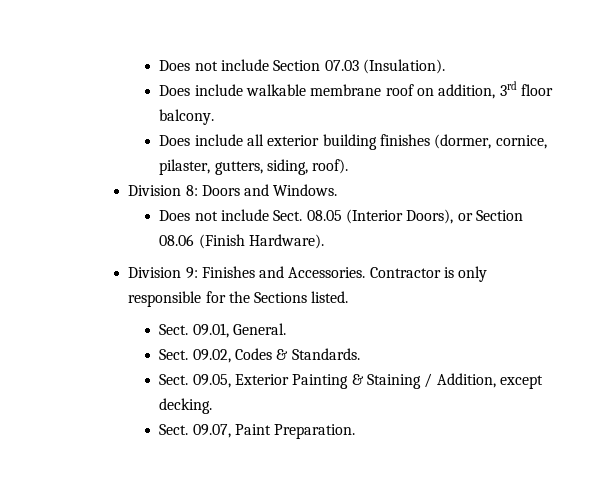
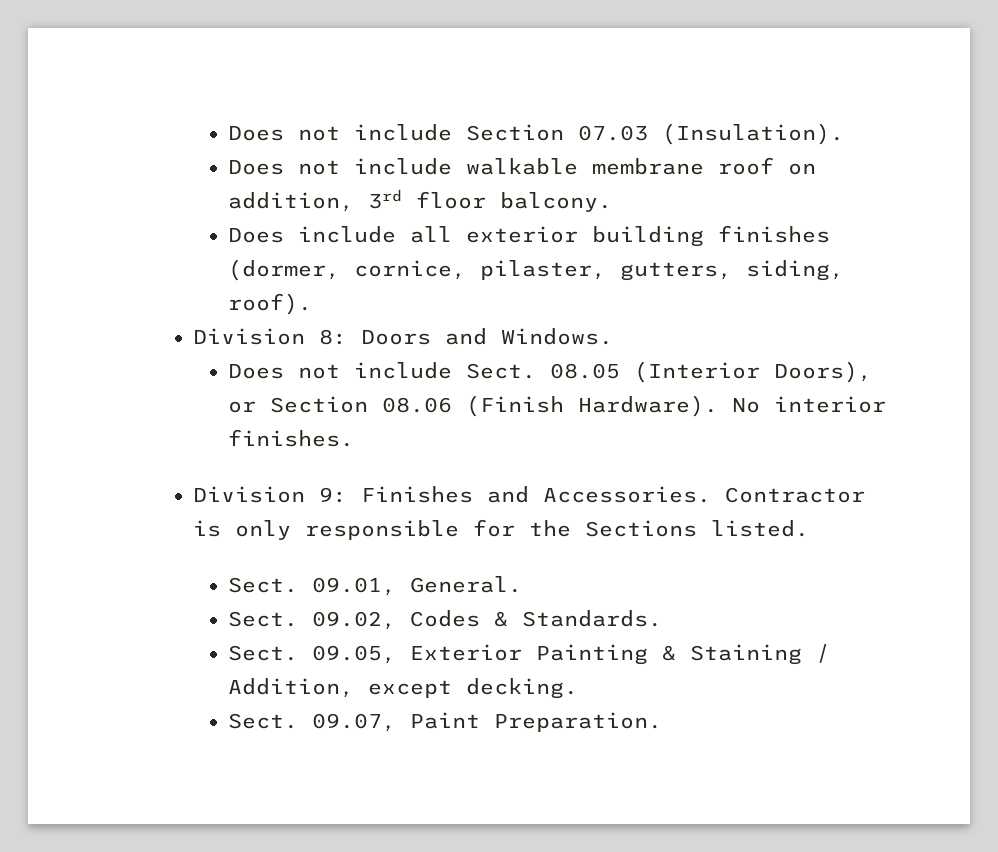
(191, 90) none -> [298,160,341,175] not
(325, 241) none -> [732,396,887,413] [228,429,355,447] No interior finishes.

